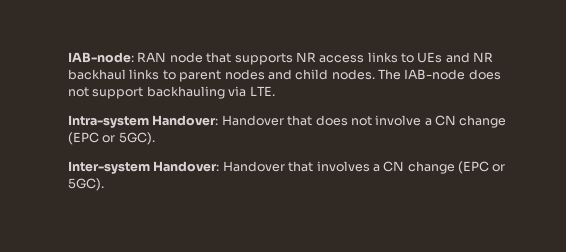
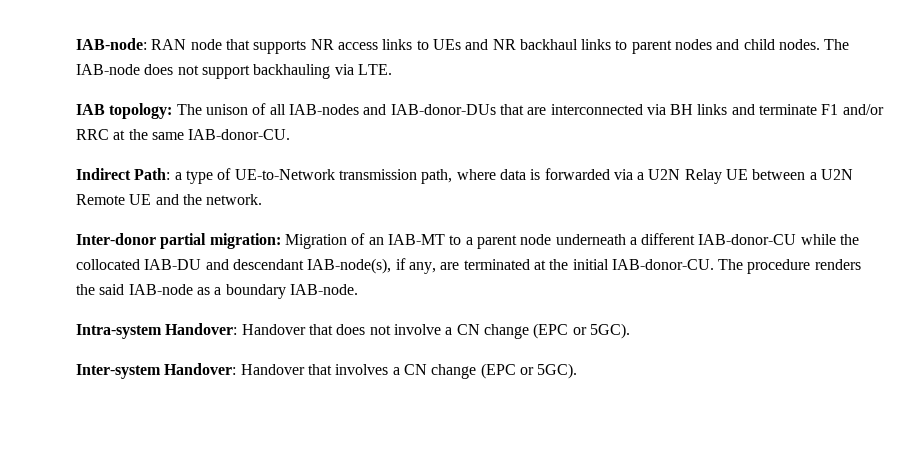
(275, 91) none -> [76,103,884,119] [76,129,291,140] [76,168,854,184] [76,194,263,205] [76,233,860,249] [76,258,861,274] [76,284,358,299] // IAB topology: The unison of all IAB-nodes and IAB-donor-DUs that are interconnected via BH links and terminate F1 and/or RRC at the same IAB-donor-CU. // Indirect Path: a type of UE-to-Network transmission path, where data is forwarded via a U2N Relay UE between a U2N Remote UE and the network. // Inter-donor partial migration: Migration of an IAB-MT to a parent node underneath a different IAB-donor-CU while the collocated IAB-DU and descendant IAB-node(s), if any, are terminated at the initial IAB-donor-CU. The procedure renders the said IAB-node as a boundary IAB-node.

